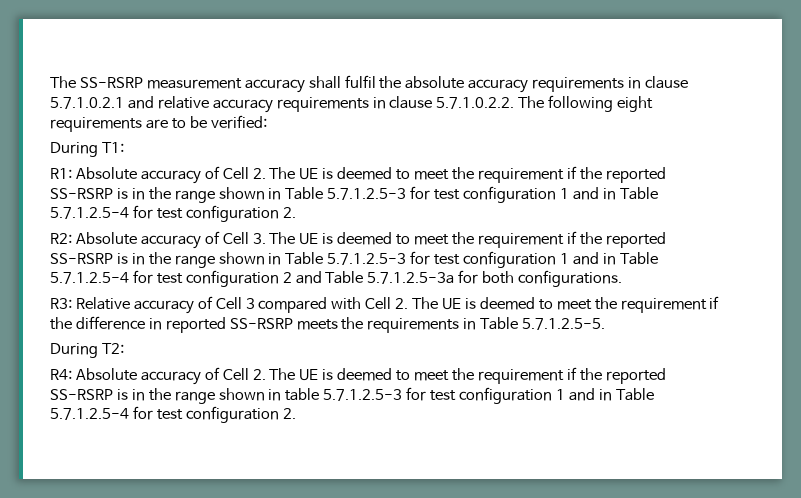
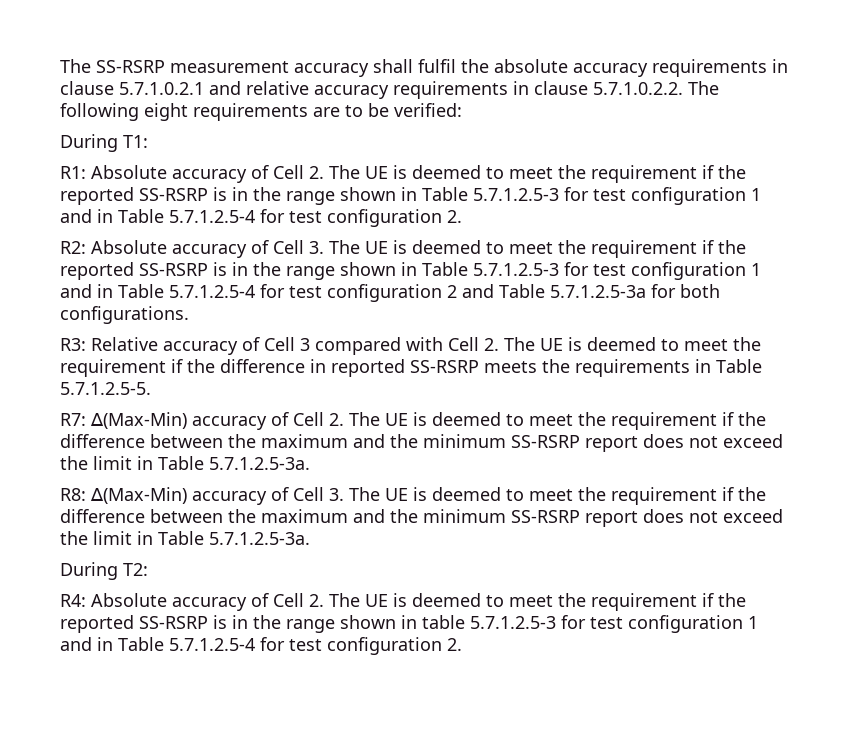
(606, 324) none -> [60,412,766,430] [60,434,783,452] [60,456,310,470] [60,487,766,505] [60,509,783,527] [60,531,310,545] // R7: ∆(Max-Min) accuracy of Cell 2. The UE is deemed to meet the requirement if the difference between the maximum and the minimum SS-RSRP report does not exceed the limit in Table 5.7.1.2.5-3a. // R8: ∆(Max-Min) accuracy of Cell 3. The UE is deemed to meet the requirement if the difference between the maximum and the minimum SS-RSRP report does not exceed the limit in Table 5.7.1.2.5-3a.

